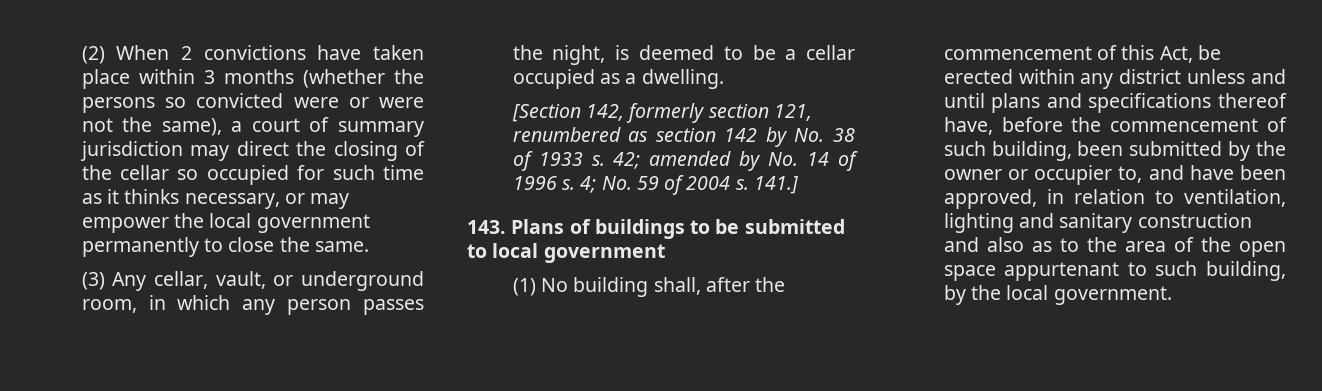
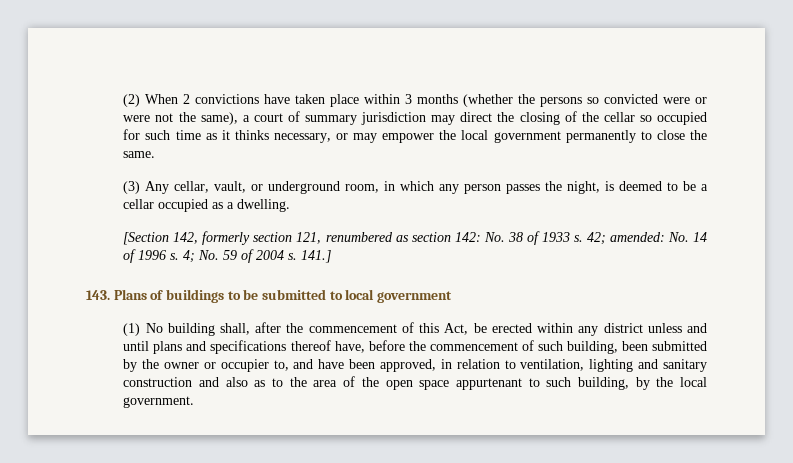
[724,127,788,147] 142 by -> [454,232,481,242] 142:
[649,151,762,171] amended by -> [609,232,665,242] amended:

